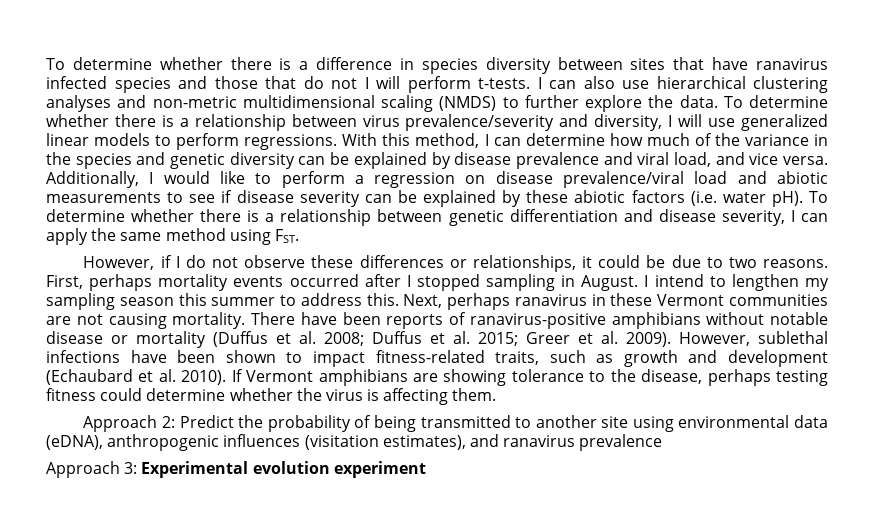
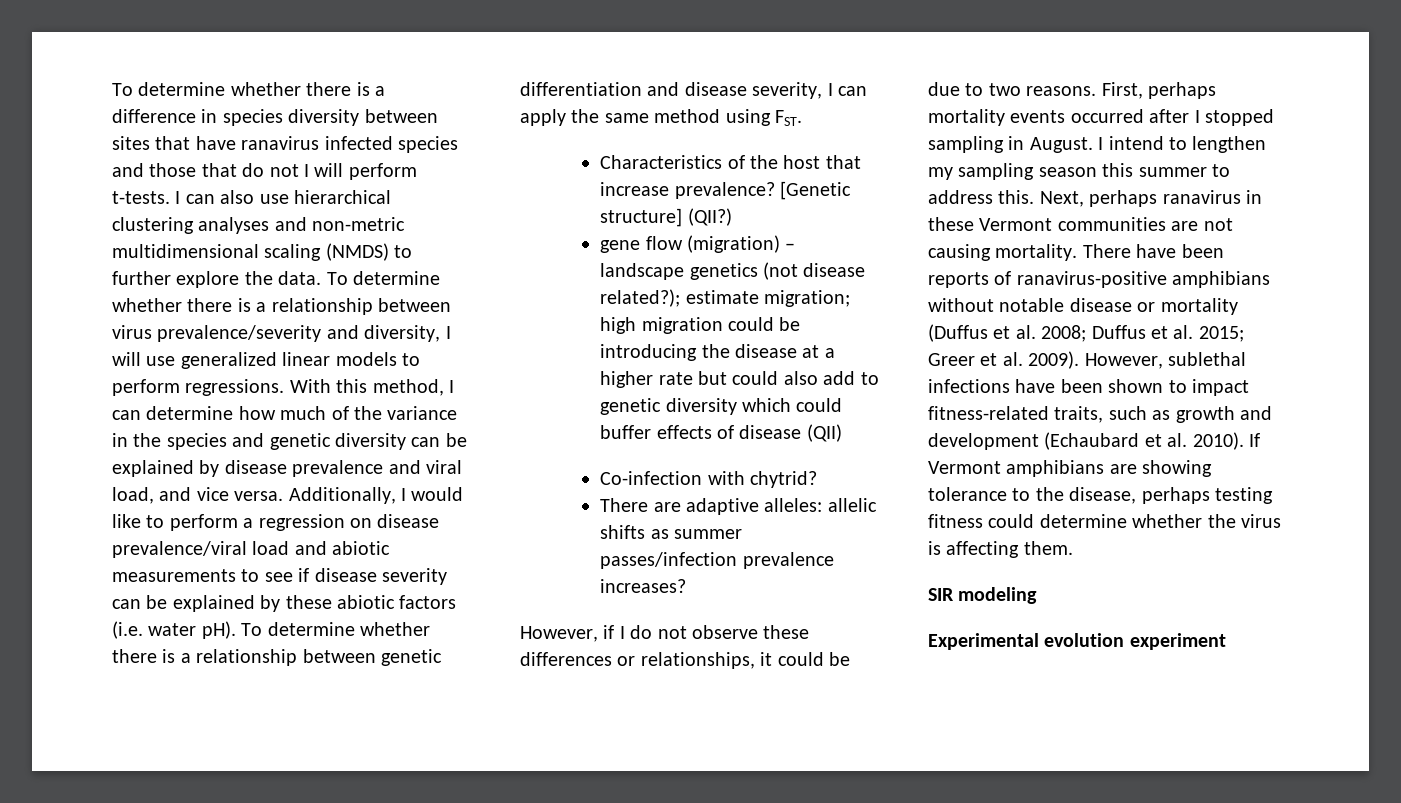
(299, 236) none -> [600,155,861,169] [600,181,851,200] [600,208,732,227] [600,235,796,253] [600,262,866,280] [600,289,850,307] [600,317,801,334] [600,344,835,361] [600,371,879,388] [600,398,843,415] [600,424,842,442] [600,471,817,488] [600,498,877,515] [600,525,742,539] [600,552,834,569] [600,579,687,593] // Characteristics of the host that increase prevalence? [Genetic structure] (QII?) // gene flow (migration) – landscape genetics (not disease related?); estimate migration; high migration could be introducing the disease at a higher rate but could also add to genetic diversity which could buffer effects of disease (QII) // Co-infection with chytrid? // There are adaptive alleles: allelic shifts as summer passes/infection prevalence increases?
[83,415,828,432] [46,434,663,451] [46,461,138,478] Approach 2: Predict the probability of being transmitted to another site using environmental data (eDNA), anthropogenic influences (visitation estimates), and ranavirus prevalence // Approach 3: -> [928,587,1038,604] SIR modeling //

